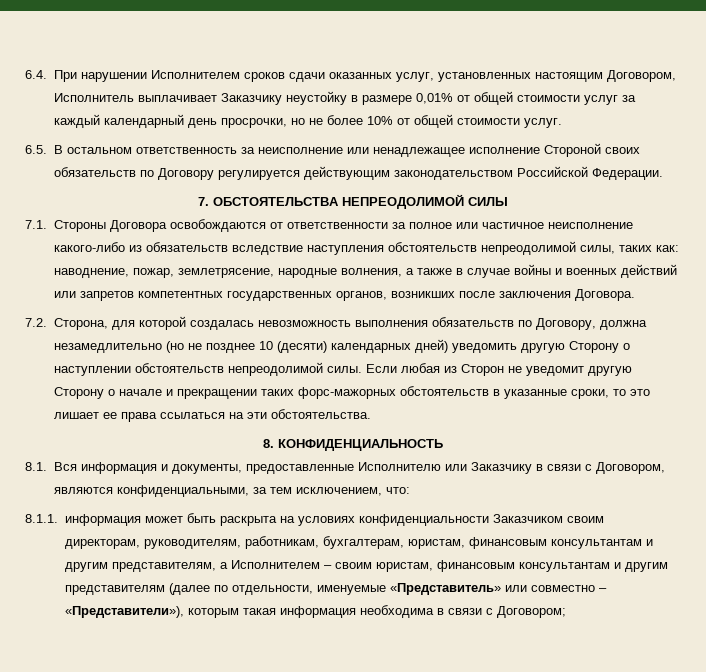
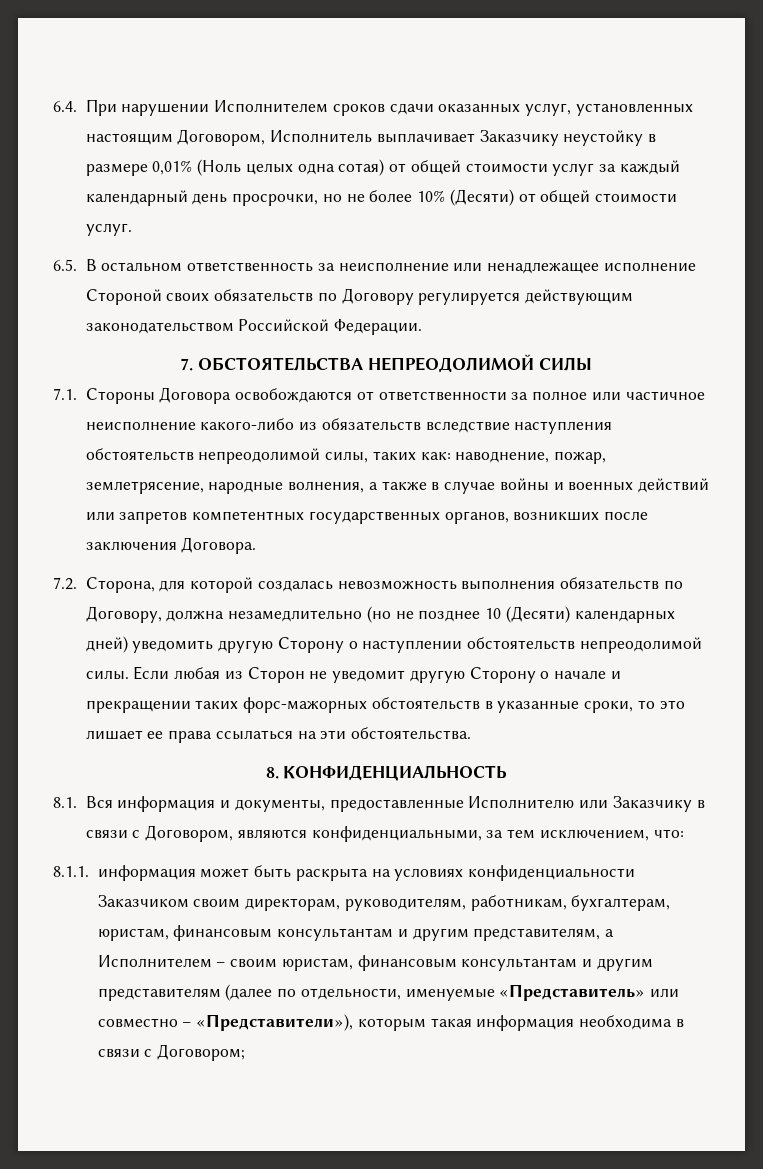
(453, 98) none -> [197,159,385,176] (Ноль целых одна сотая)
(393, 120) none -> [449,189,514,206] (Десяти)
[276,341,327,353] (десяти) -> [505,606,570,623] (Десяти)

